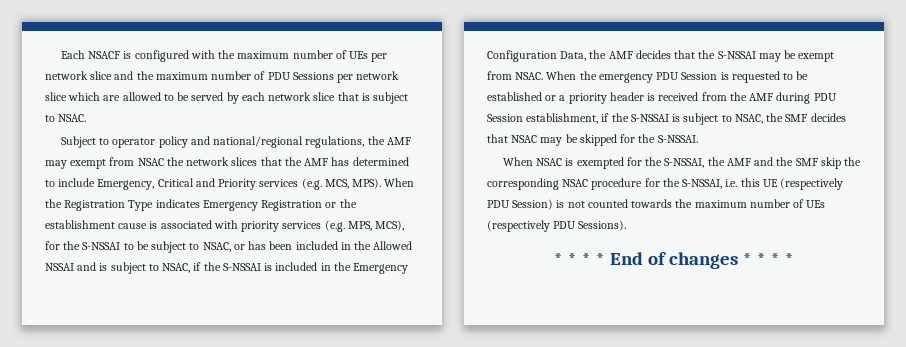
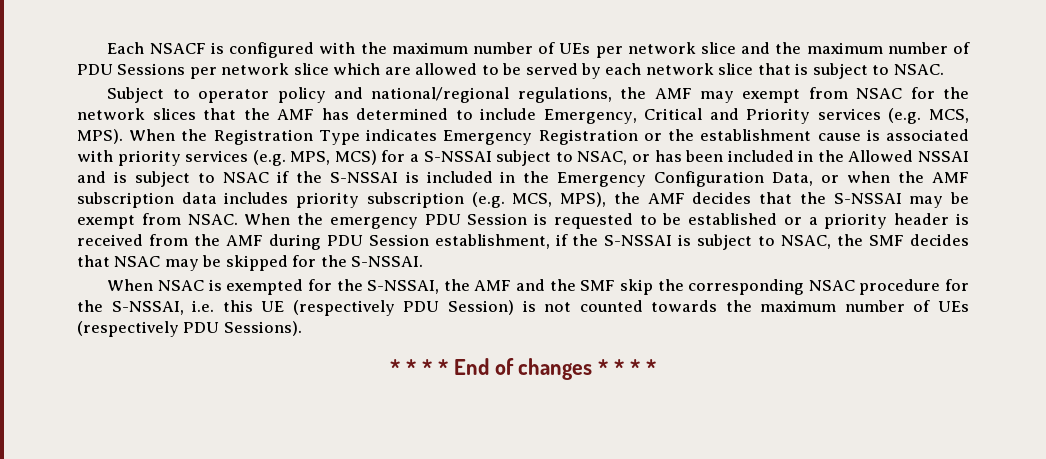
(164, 162) none -> [910,87,935,99] for
[375,220,405,231] [45,241,149,250] MCS), for the S-NSSAI to be -> [334,150,492,165] MCS) for a S-NSSAI
[162,263,191,273] NSAC, -> [222,172,269,183] NSAC
(587, 56) none -> [821,171,970,183] [77,192,607,208] or when the AMF subscription data includes priority subscription (e.g. MCS, MPS),

